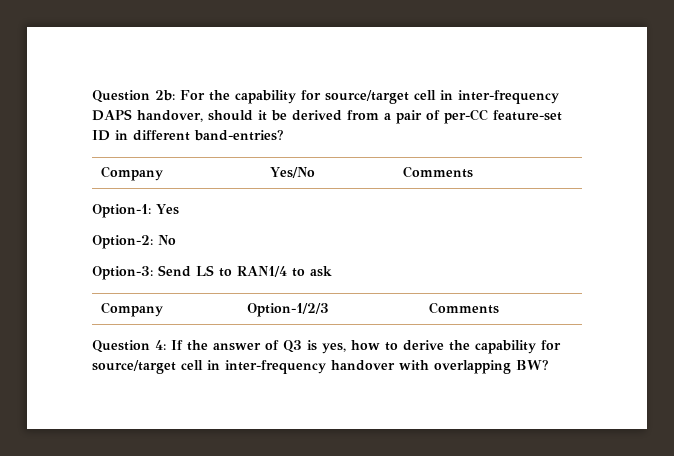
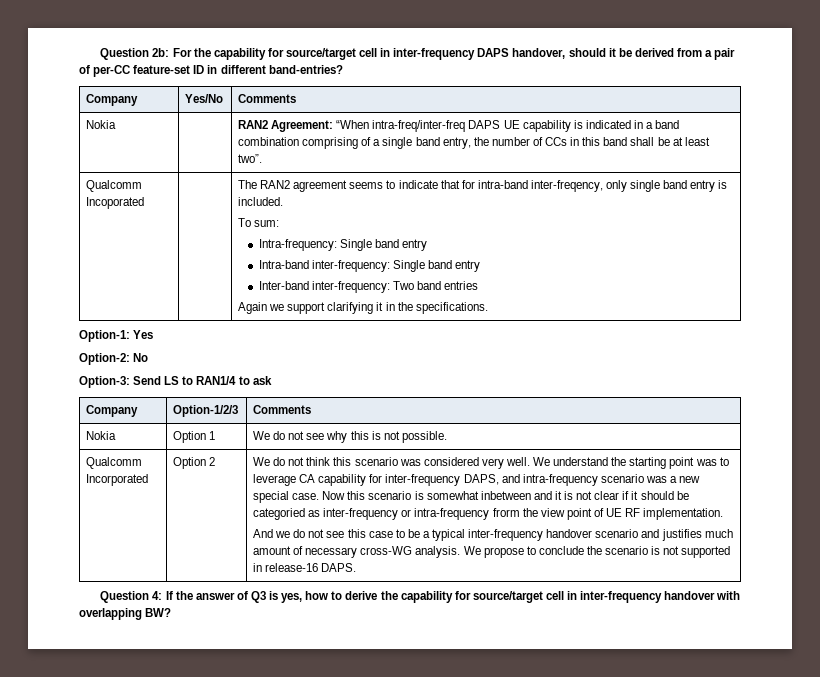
(473, 172) none -> [85,120,116,129] [237,120,680,132] [237,137,710,149] [237,154,262,163] [85,180,142,192] [85,197,144,209] [237,180,728,192] [237,197,283,206] [237,218,280,227] [258,239,427,251] [258,260,481,272] [258,281,479,293] [237,302,488,314] // Nokia | | RAN2 Agreement: “When intra-freq/inter-freq DAPS UE capability is indicated in a band combination comprising of a single band entry, the number of CCs in this band shall be at least two”. // Qualcomm Incoporated | | The RAN2 agreement seems to indicate that for intra-band inter-freqency, only single band entry is included. // To sum: // Intra-frequency: Single band entry // Intra-band inter-frequency: Single band entry // Inter-band inter-frequency: Two band entries // Again we support clarifying it in the specifications.
(499, 308) none -> [85,431,116,440] [172,431,216,443] [252,431,447,443] [85,457,142,469] [85,474,148,486] [172,457,216,469] [252,457,729,469] [252,474,701,486] [252,491,689,503] [252,508,724,520] [252,529,733,541] [252,546,731,558] [252,563,357,572] // Nokia | Option 1 | We do not see why this is not possible. // Qualcomm Incorporated | Option 2 | We do not think this scenario was considered very well. We understand the starting point was to leverage CA capability for inter-frequency DAPS, and intra-frequency scenario was a new special case. Now this scenario is somewhat inbetween and it is not clear if it should be categoried as inter-frequency or intra-frequency frorm the view point of UE RF implementation. // And we do not see this case to be a typical inter-frequency handover scenario and justifies much amount of necessary cross-WG analysis. We propose to conclude the scenario is not supported in release-16 DAPS.

